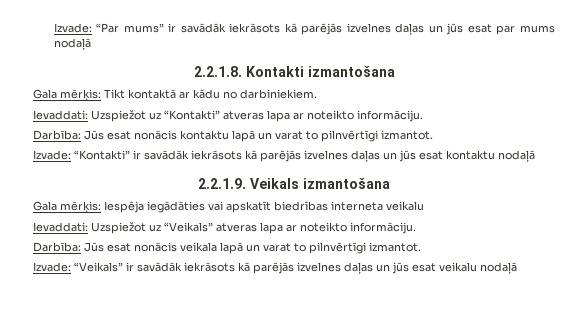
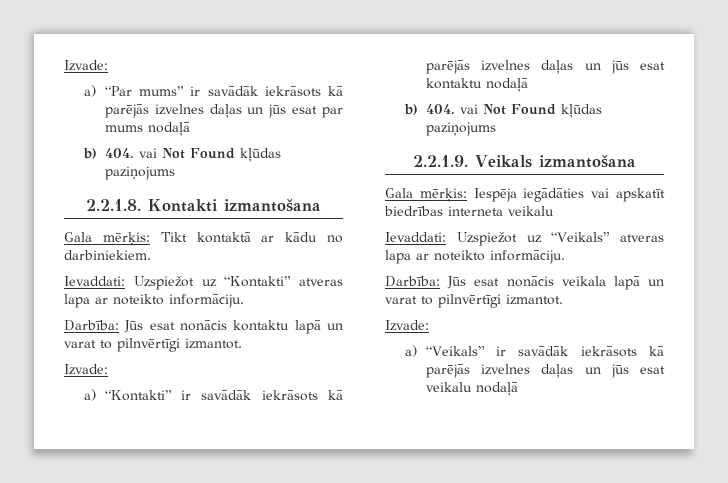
[53,23,92,33] Izvade: -> [64,60,108,71] [84,85,97,97] Izvade: // a)
(91, 44) none -> [83,148,281,162] [104,166,175,180] // b) 404. vai Not Found kļūdas paziņojums
(71, 155) none -> [84,389,97,401] // a)
(535, 156) none -> [404,104,602,118] [425,122,496,136] // b) 404. vai Not Found kļūdas paziņojums
(71, 267) none -> [405,345,418,357] // a)

